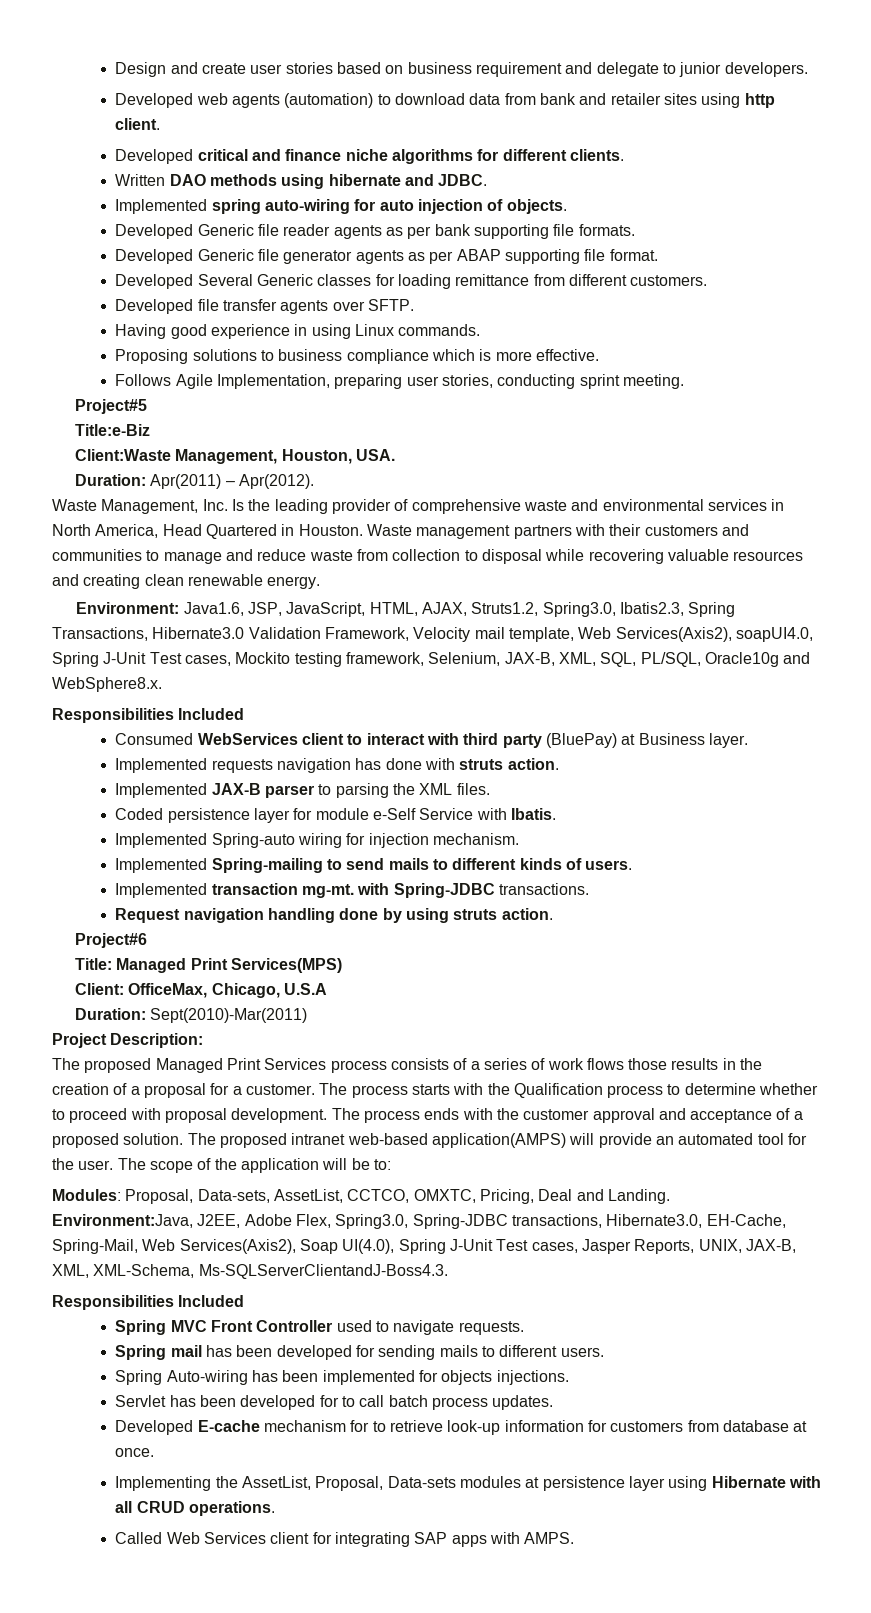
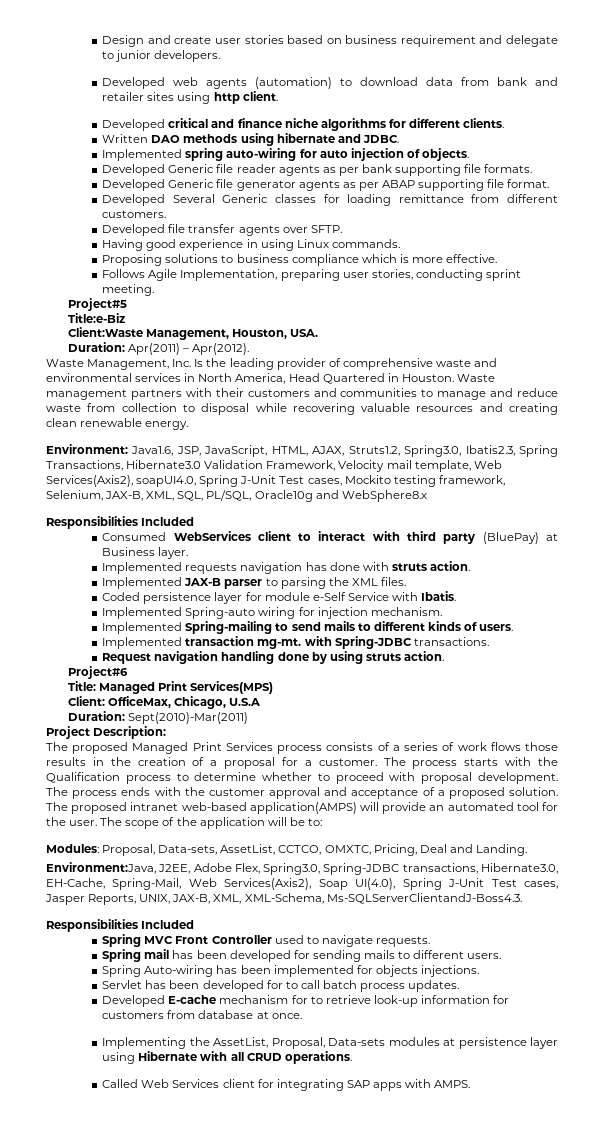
[52,677,162,692] WebSphere8.x. -> [341,490,427,502] WebSphere8.x

